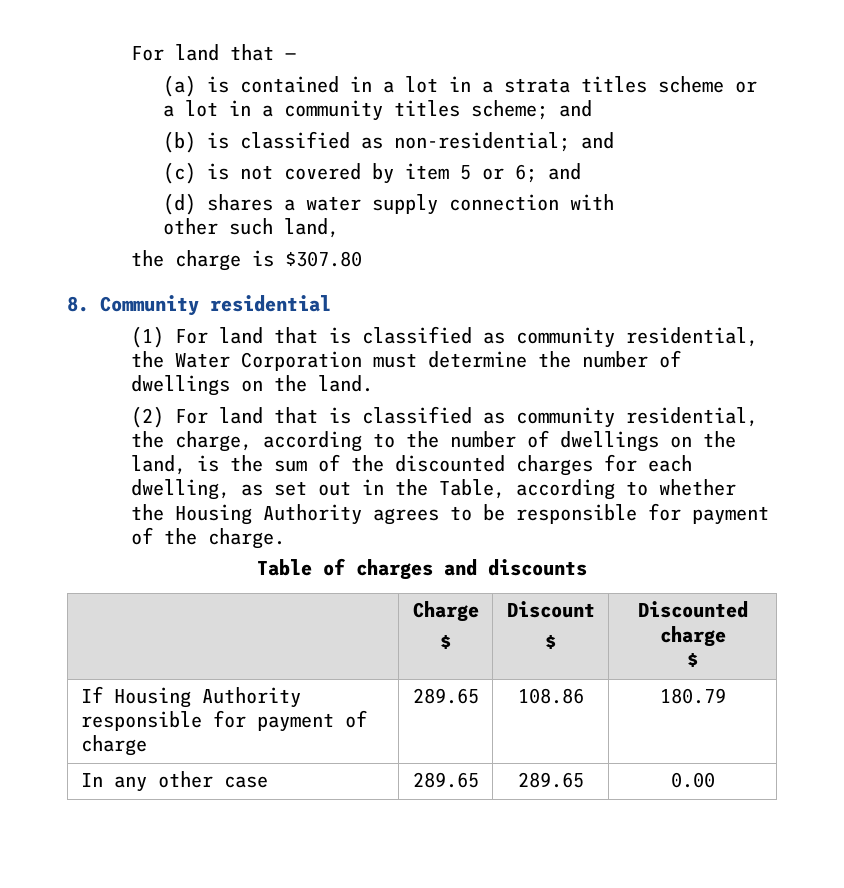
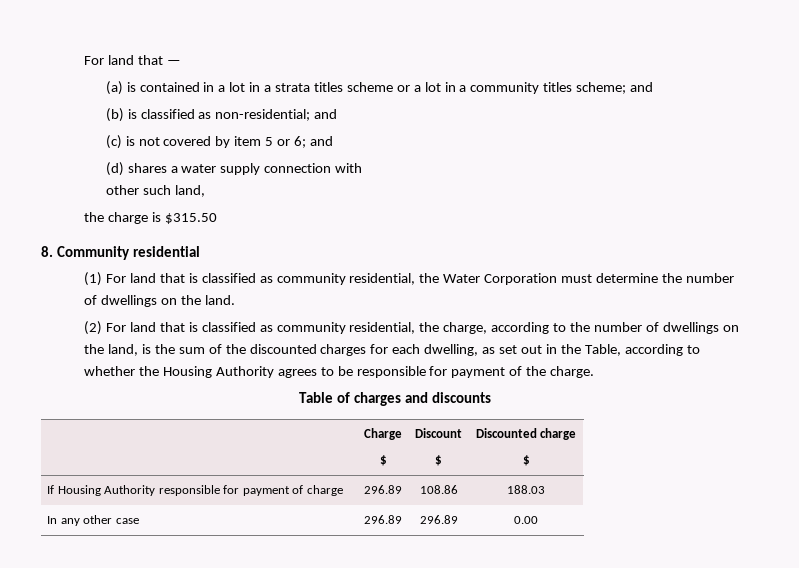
[284,251,362,267] $307.80 -> [164,213,217,224] $315.50
[412,688,479,704] 289.65 -> [364,485,402,494] 296.89
[659,688,726,704] 180.79 -> [507,485,545,494] 188.03
[412,772,479,788] [517,772,584,788] 289.65 | 289.65 -> [364,515,402,524] [419,515,458,524] 296.89 | 296.89

